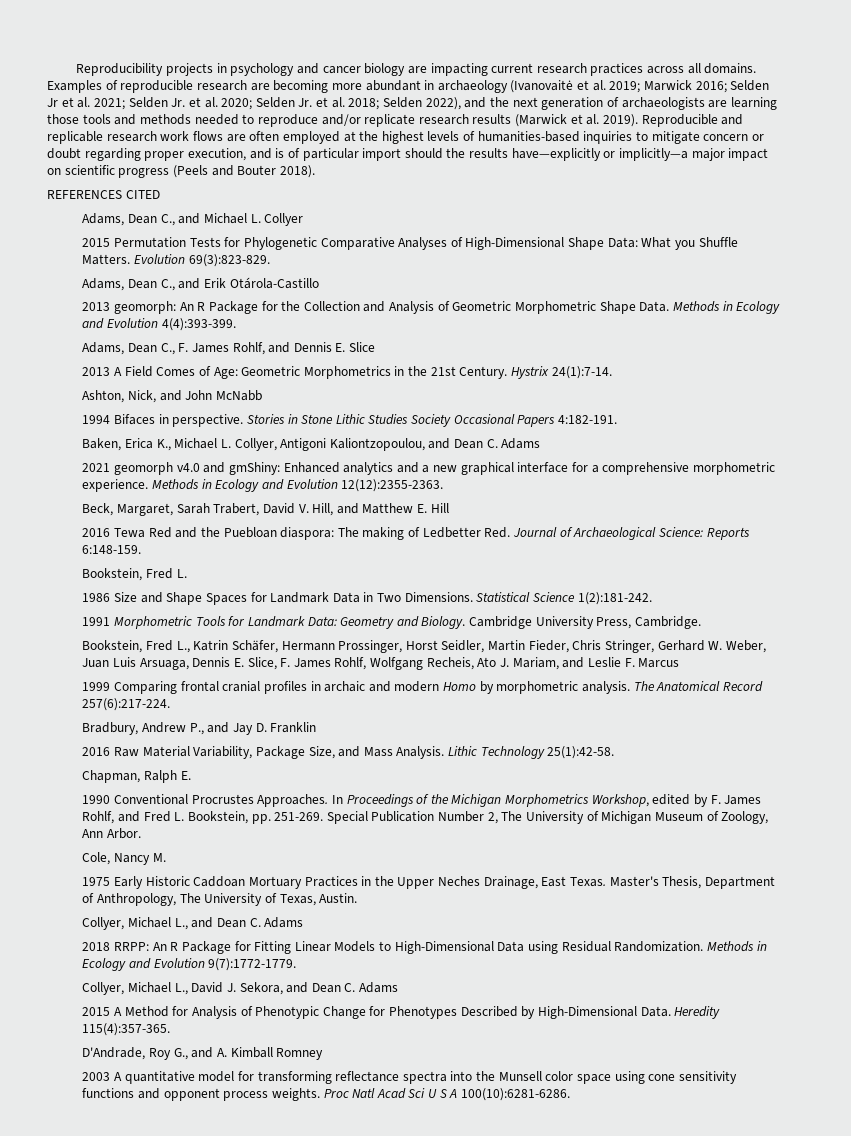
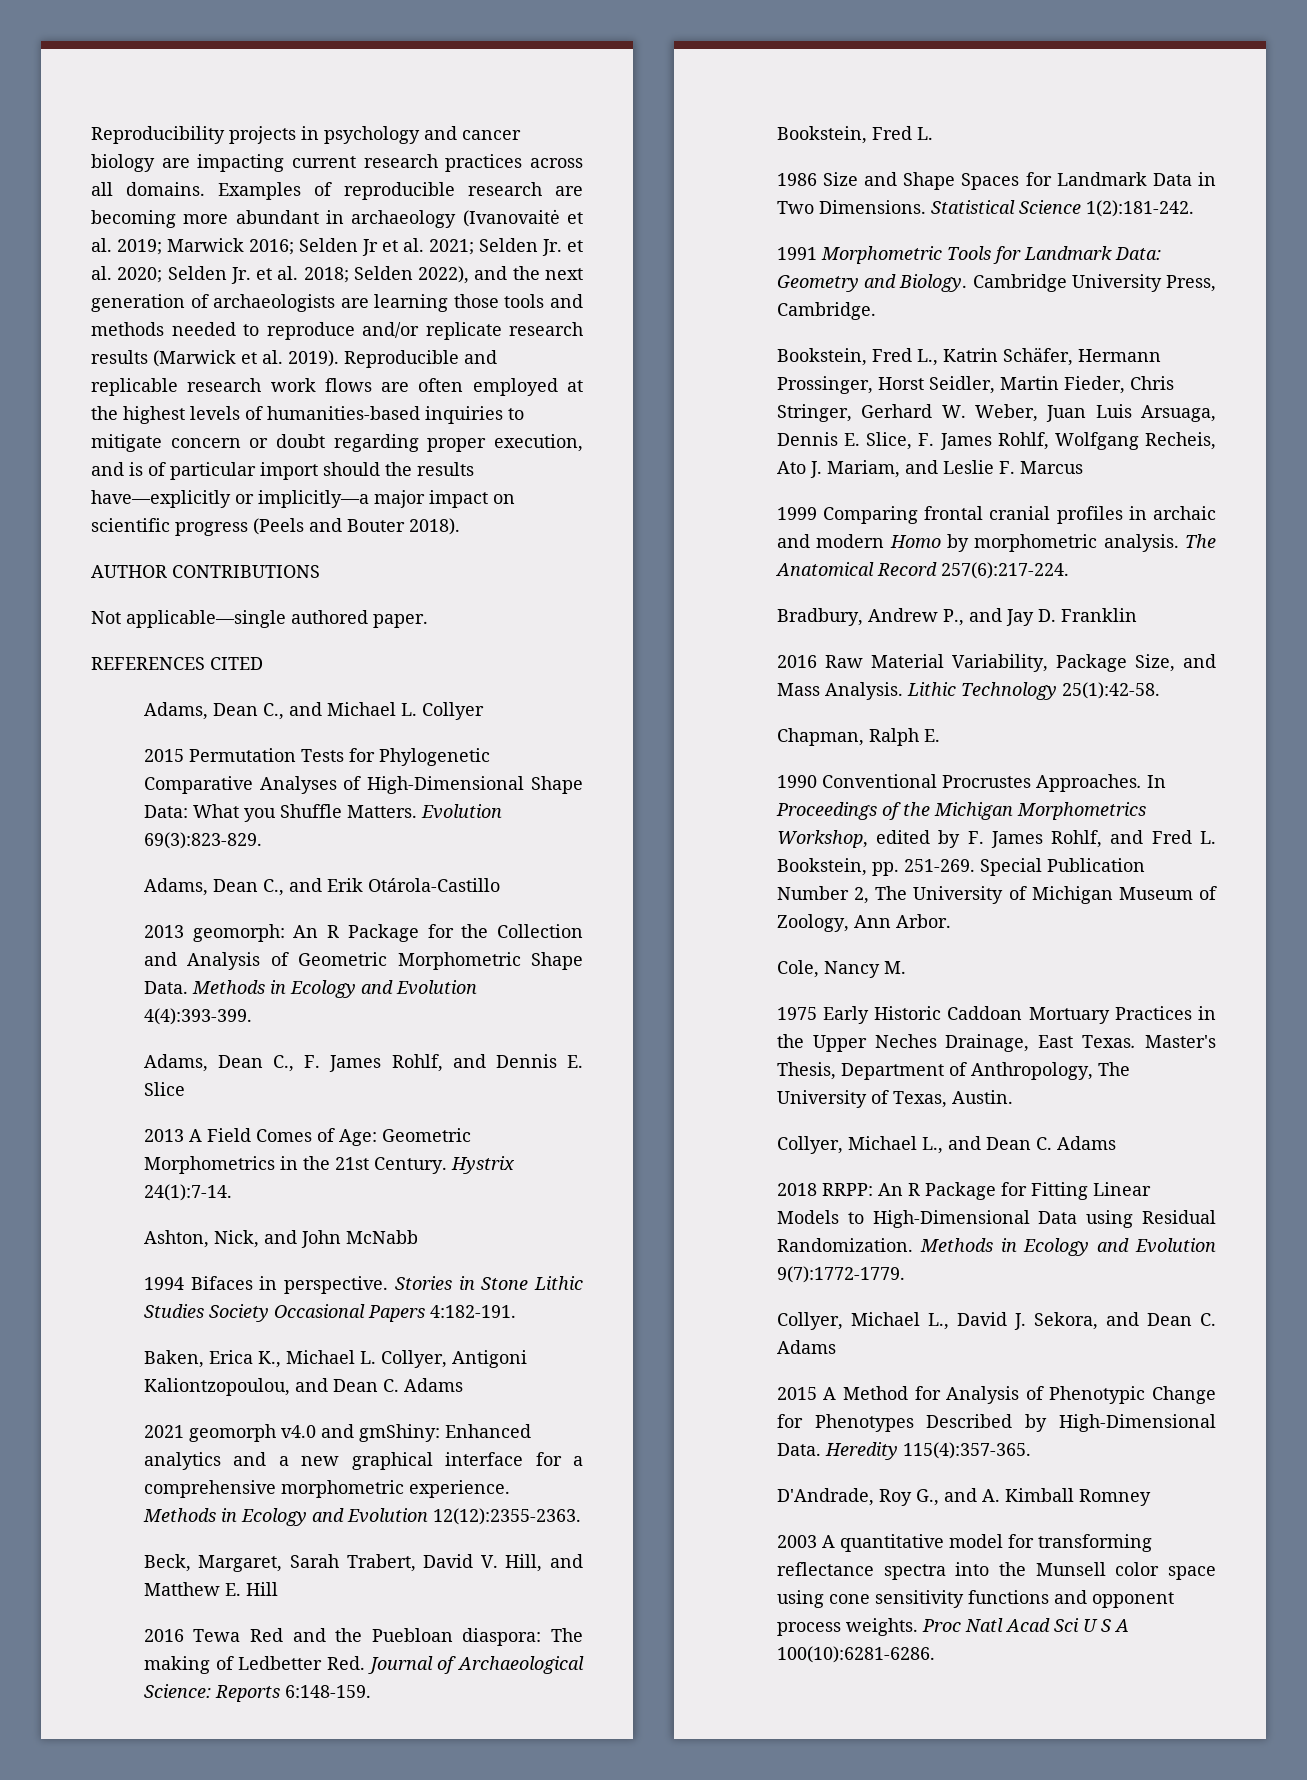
(315, 171) none -> [91,565,320,578] [91,610,428,628] // AUTHOR CONTRIBUTIONS // Not applicable—single authored paper.

